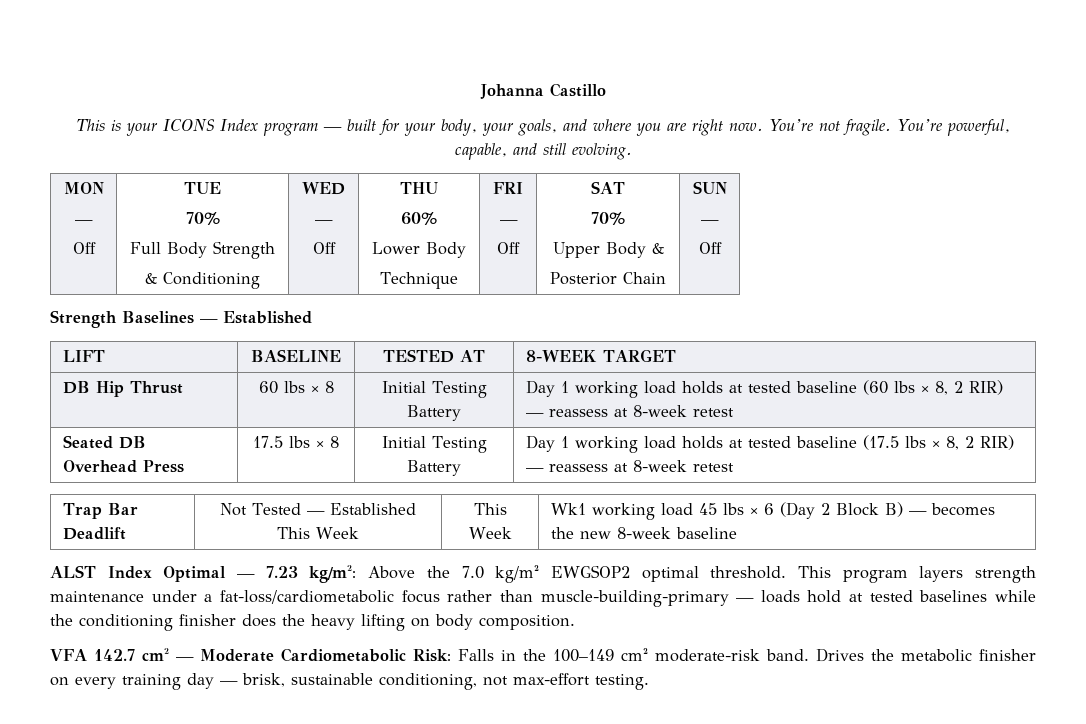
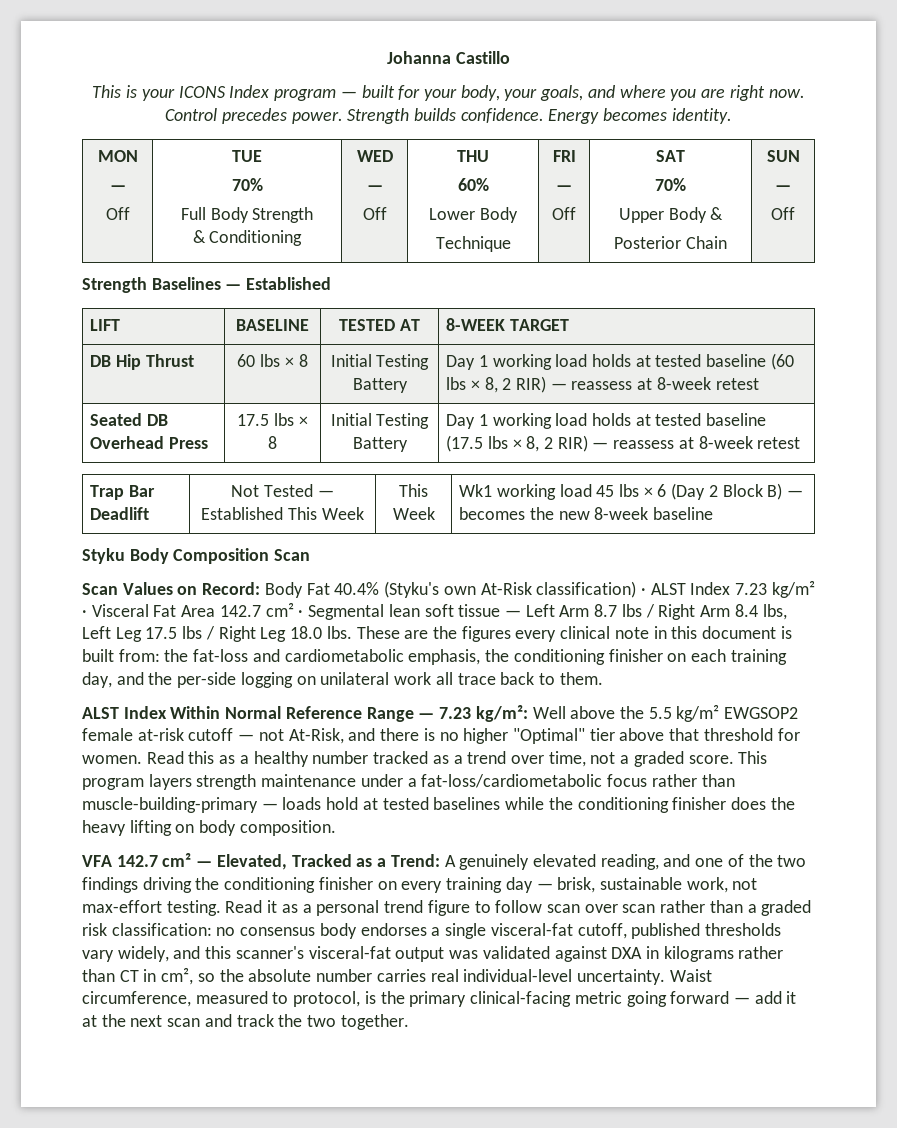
[768,119,1011,136] [454,143,632,160] You’re not fragile. You’re powerful, capable, and still evolving. -> [165,108,732,124] Control precedes power. Strength builds confidence. Energy becomes identity.
[50,564,787,583] ALST Index Optimal — 7.23 kg/m²: Above the 7.0 kg/m² EWGSOP2 optimal threshold. -> [82,548,311,564] [82,580,815,598] [82,602,787,620] [82,626,792,642] [82,649,787,665] [82,672,603,688] [82,704,799,722] [82,728,800,744] [82,751,734,767] Styku Body Composition Scan // Scan Values on Record: Body Fat 40.4% (Styku's own At-Risk classification) · ALST Index 7.23 kg/m² · Visceral Fat Area 142.7 cm² · Segmental lean soft tissue — Left Arm 8.7 lbs / Right Arm 8.4 lbs, Left Leg 17.5 lbs / Right Leg 18.0 lbs. These are the figures every clinical note in this document is built from: the fat-loss and cardiometabolic emphasis, the conditioning finisher on each training day, and the per-side logging on unilateral work all trace back to them. // ALST Index Within Normal Reference Range — 7.23 kg/m²: Well above the 5.5 kg/m² EWGSOP2 female at-risk cutoff — not At-Risk, and there is no higher "Optimal" tier above that threshold for women. Read this as a healthy number tracked as a trend over time, not a graded score.
[199,647,972,662] Moderate Cardiometabolic Risk: Falls in the 100–149 cm² moderate-risk band. Drives the metabolic -> [216,854,807,870] [82,877,316,893] Elevated, Tracked as a Trend: A genuinely elevated reading, and one of the two findings driving the conditioning
[379,673,477,690] conditioning, -> [686,877,728,893] work,
(649, 682) none -> [225,900,812,916] [82,923,781,939] [82,946,784,962] [82,967,712,985] [82,991,797,1007] [82,1014,409,1030] Read it as a personal trend figure to follow scan over scan rather than a graded risk classification: no consensus body endorses a single visceral-fat cutoff, published thresholds vary widely, and this scanner's visceral-fat output was validated against DXA in kilograms rather than CT in cm², so the absolute number carries real individual-level uncertainty. Waist circumference, measured to protocol, is the primary clinical-facing metric going forward — add it at the next scan and track the two together.

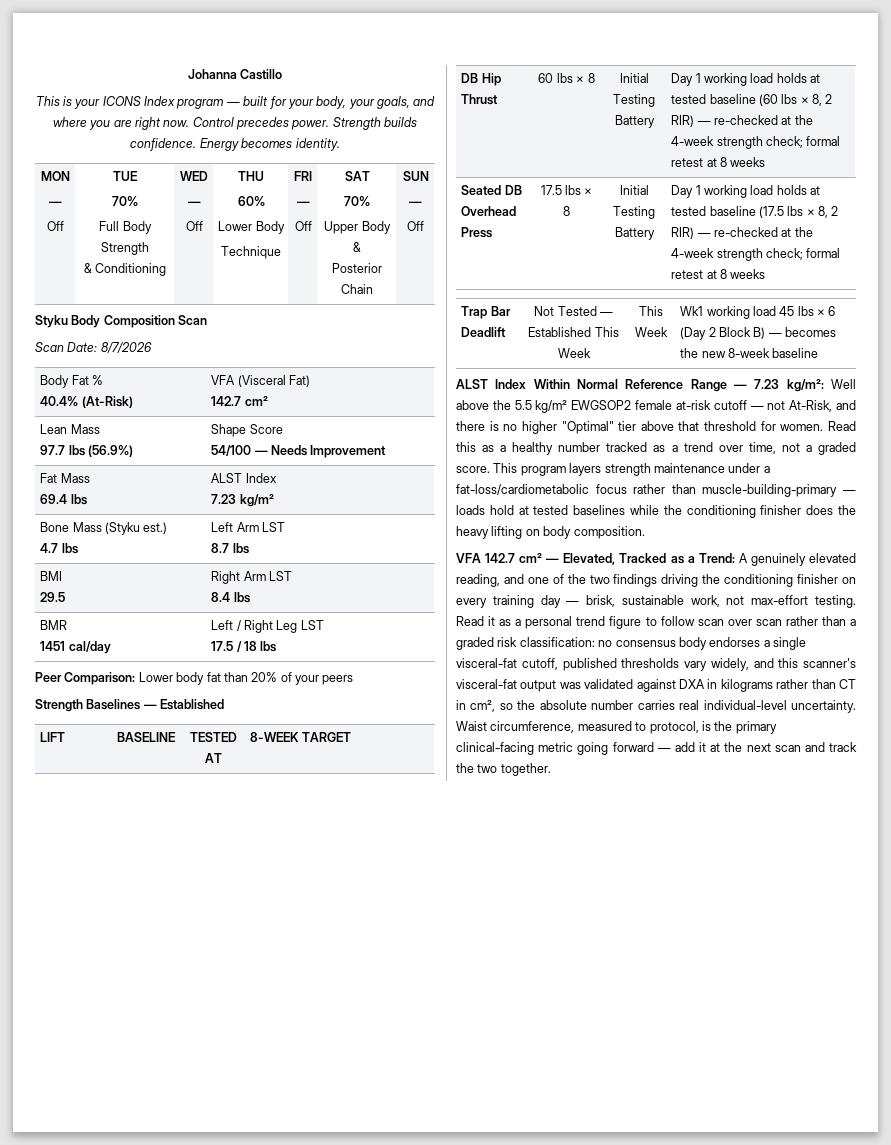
(795, 213) none -> [35,315,208,328] [35,342,152,353] [40,375,103,388] [40,396,133,408] [211,375,310,387] [211,396,268,406] [40,424,100,434] [40,445,133,457] [211,424,283,437] [211,445,387,458] [40,473,90,483] [40,494,87,505] [211,473,277,483] [211,494,274,507] [40,522,168,535] [40,543,78,554] [211,522,285,532] [211,543,249,554] [40,571,63,581] [40,592,66,602] [211,571,292,584] [211,592,250,603] [40,620,68,630] [40,641,111,654] [211,620,324,633] [211,641,277,652] [35,672,354,685] // Styku Body Composition Scan // Scan Date: 8/7/2026 // Body Fat % // 40.4% (At-Risk) | VFA (Visceral Fat) // 142.7 cm² // Lean Mass // 97.7 lbs (56.9%) | Shape Score // 54/100 — Needs Improvement // Fat Mass // 69.4 lbs | ALST Index // 7.23 kg/m² // Bone Mass (Styku est.) // 4.7 lbs | Left Arm LST // 8.7 lbs // BMI // 29.5 | Right Arm LST // 8.4 lbs // BMR // 1451 cal/day | Left / Right Leg LST // 17.5 / 18 lbs // Peer Comparison: Lower body fat than 20% of your peers
[571,377,759,390] reassess at 8-week retest -> [713,115,813,125] [671,136,841,149] [671,157,766,167] re-checked at the 4-week strength check; formal retest at 8 weeks
[613,436,801,449] reassess at 8-week retest -> [713,227,813,237] [671,248,841,261] [671,269,766,279] re-checked at the 4-week strength check; formal retest at 8 weeks
[82,548,311,564] [82,580,815,598] [82,602,787,620] [82,626,792,642] [82,649,787,665] [82,672,603,688] // Styku Body Composition Scan // Scan Values on Record: Body Fat 40.4% (Styku's own At-Risk classification) · ALST Index 7.23 kg/m² · Visceral Fat Area 142.7 cm² · Segmental lean soft tissue — Left Arm 8.7 lbs / Right Arm 8.4 lbs, Left Leg 17.5 lbs / Right Leg 18.0 lbs. These are the figures every clinical note in this document is built from: the fat-loss and cardiometabolic emphasis, the conditioning finisher on each training day, and the per-side logging on unilateral work all trace back to them. -> (819, 353) none

